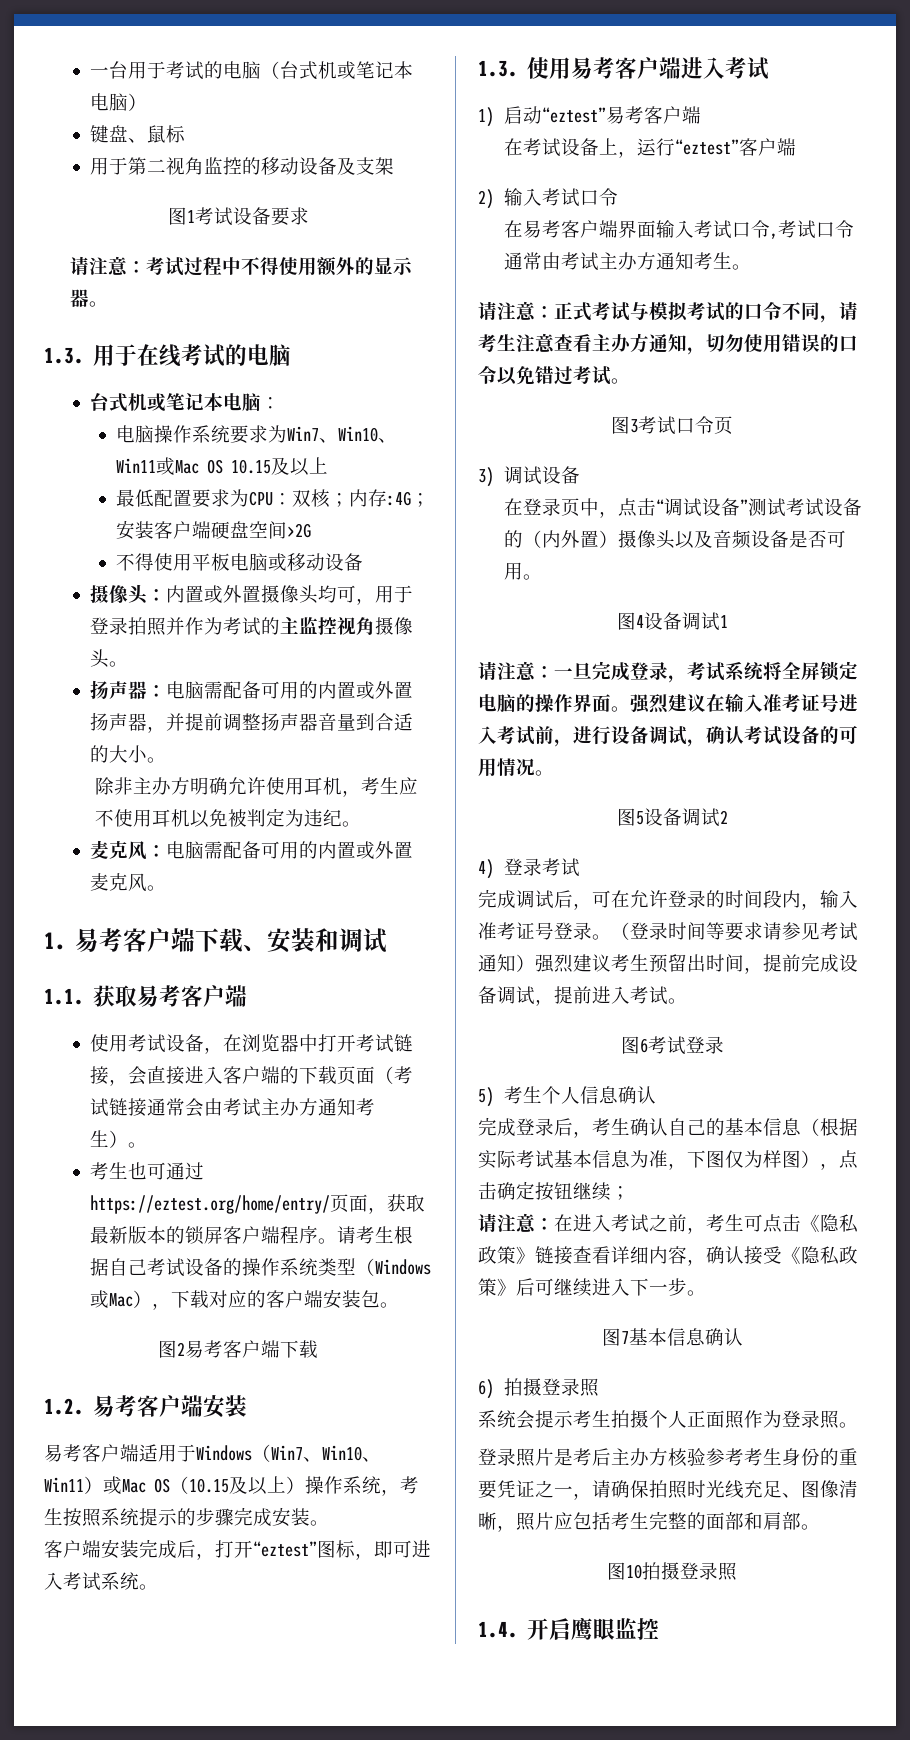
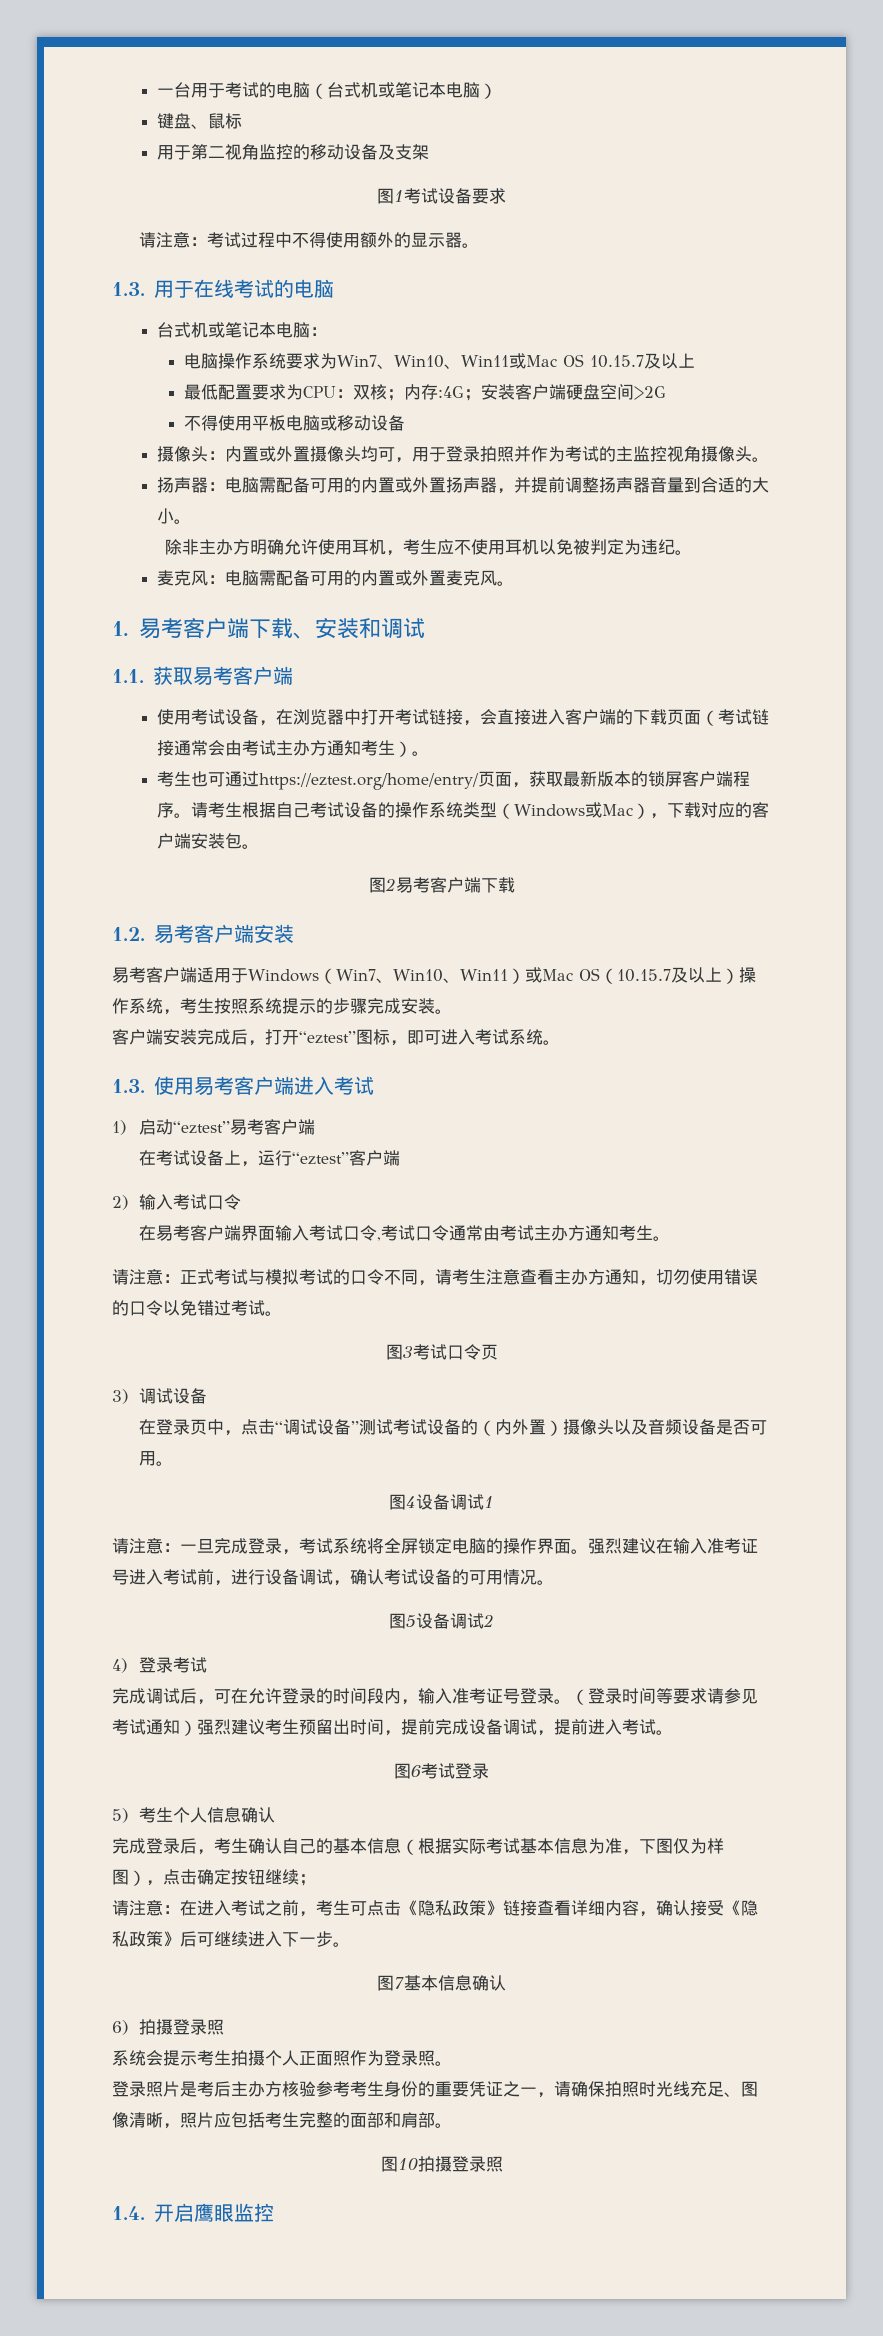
[230,459,271,474] 10.15 -> [590,355,645,368] 10.15.7
[189,1478,229,1493] 10.15 -> [617,969,671,982] 10.15.7

